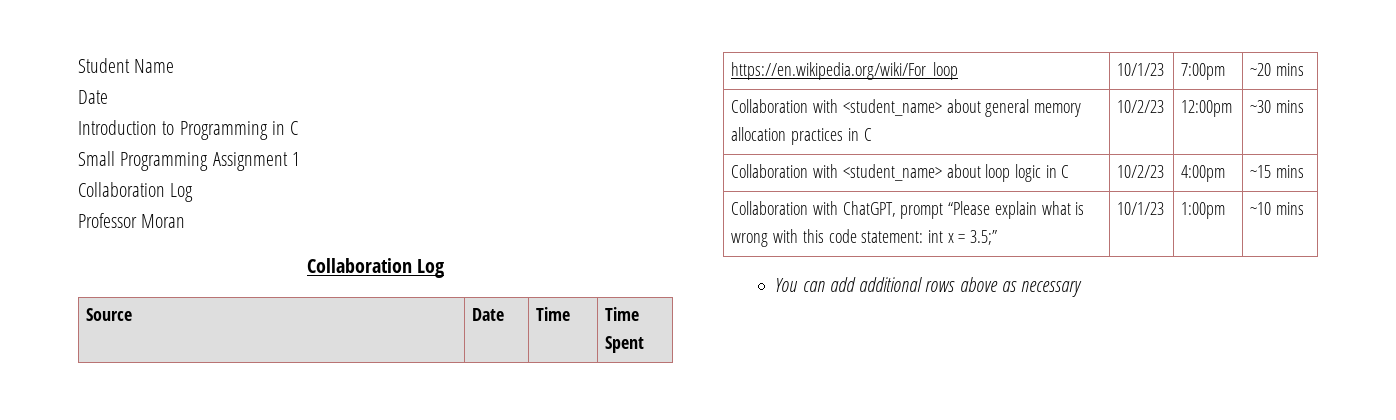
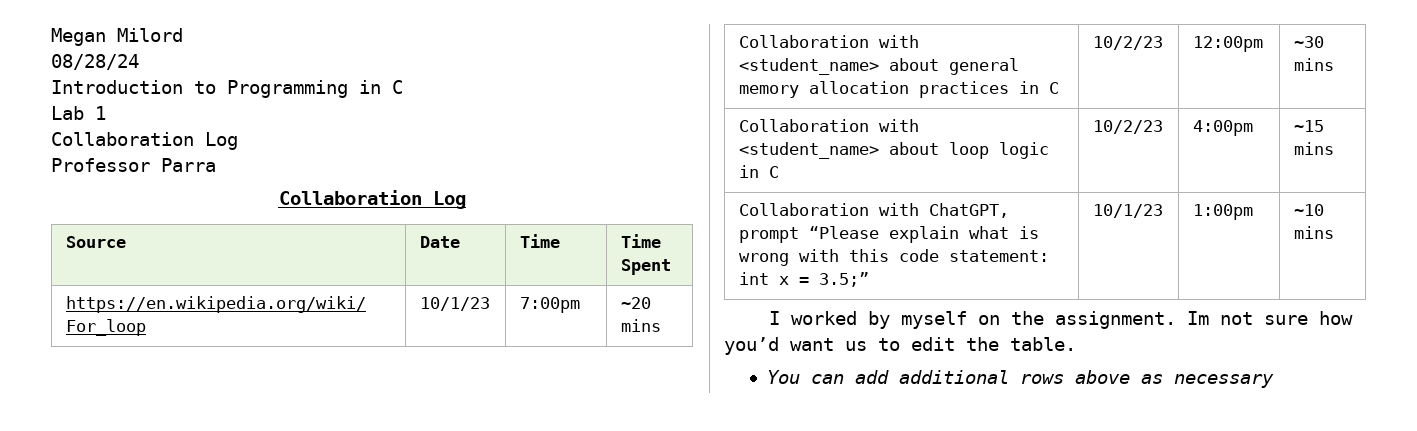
[78,58,175,73] [78,90,108,104] Student Name // Date -> [51,28,183,46] [51,54,139,70] Megan Milord // 08/28/24
[78,151,288,171] Small Programming Assignment -> [51,106,84,120] Lab
[141,214,186,228] Moran -> [161,158,216,172] Parra
(1305, 208) none -> [769,311,1354,329] [724,337,1076,355] // I worked by myself on the assignment. Im not sure how you’d want us to edit the table.

